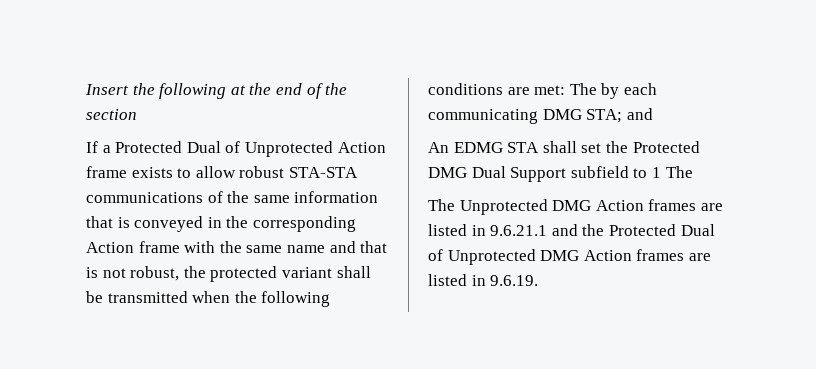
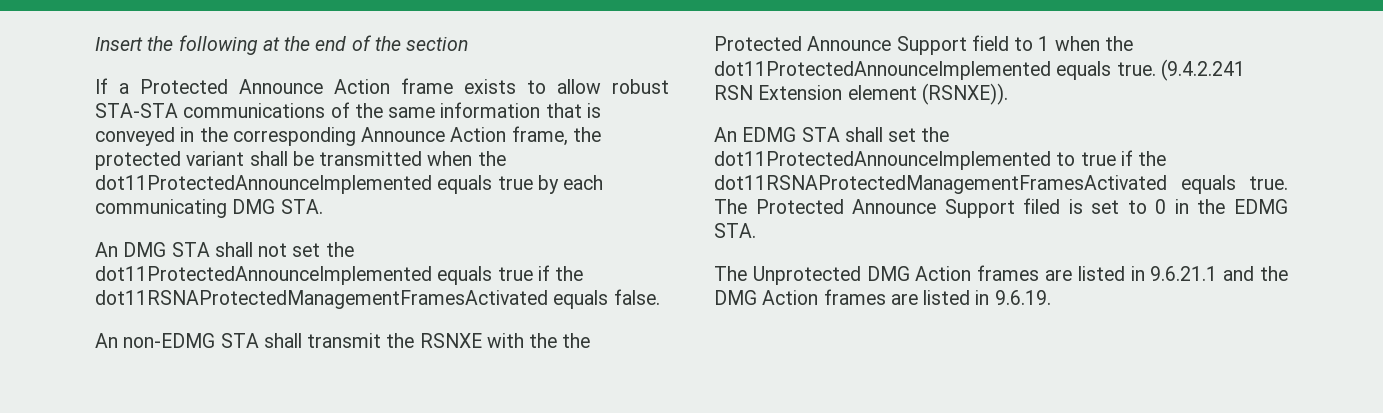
[186,141,333,157] Dual of Unprotected -> [239,79,323,94] Announce
[86,241,388,253] [86,266,180,281] Action frame with the same name and that is not robust, -> [361,126,568,146] Announce Action frame,
[261,291,331,307] [428,83,657,99] [428,108,653,124] following conditions are met: The by each communicating DMG STA; and -> [95,175,604,194] [95,199,323,218] [95,242,354,257] [95,265,584,285] [95,289,660,309] [95,333,591,348] [714,35,1133,55] [714,59,1245,81] [714,83,1008,105] dot11ProtectedAnnounceImplemented equals true by each communicating DMG STA. // An DMG STA shall not set the dot11ProtectedAnnounceImplemented equals true if the dot11RSNAProtectedManagementFramesActivated equals false. // An non-EDMG STA shall transmit the RSNXE with the the Protected Announce Support field to 1 when the dot11ProtectedAnnounceImplemented equals true. (9.4.2.241 RSN Extension element (RSNXE)).
[632,141,700,153] [428,166,693,182] Protected DMG Dual Support subfield to 1 The -> [714,150,1167,170] [714,175,1288,194] [714,198,1288,218] [714,223,756,238] dot11ProtectedAnnounceImplemented to true if the dot11RSNAProtectedManagementFramesActivated equals true. The Protected Announce Support filed is set to 0 in the EDMG STA.
[608,224,715,236] [428,249,536,265] Protected Dual of Unprotected -> (1288, 273) none

